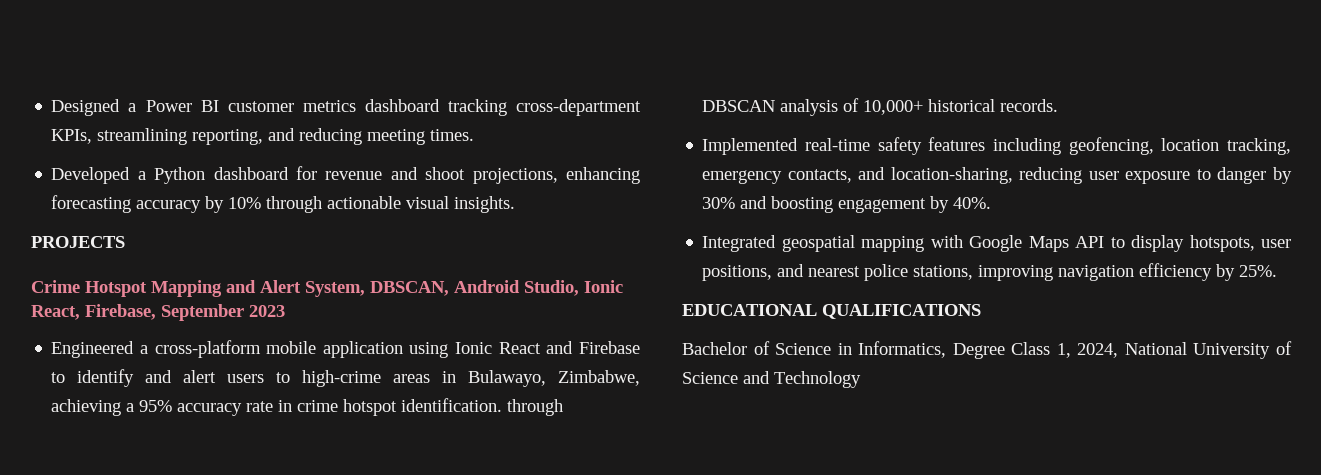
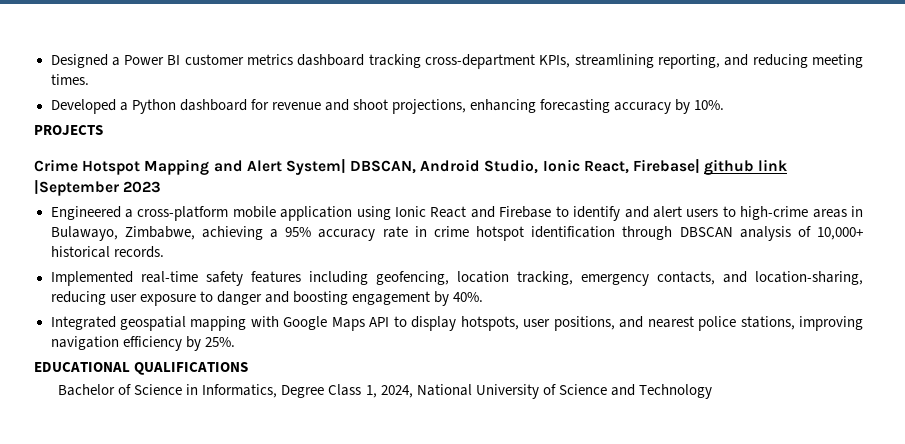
[228,196,516,213] 10% through actionable visual insights. -> [694,100,725,110] 10%.
[305,281,365,297] System, -> [285,159,346,175] System|
[85,304,244,321] Firebase, September -> [633,159,788,175] [34,180,119,196] Firebase| github link |September
[401,398,503,412] identification. -> [531,226,616,238] identification
[1273,167,1292,184] [702,197,736,209] by 30% -> (262, 298) none

